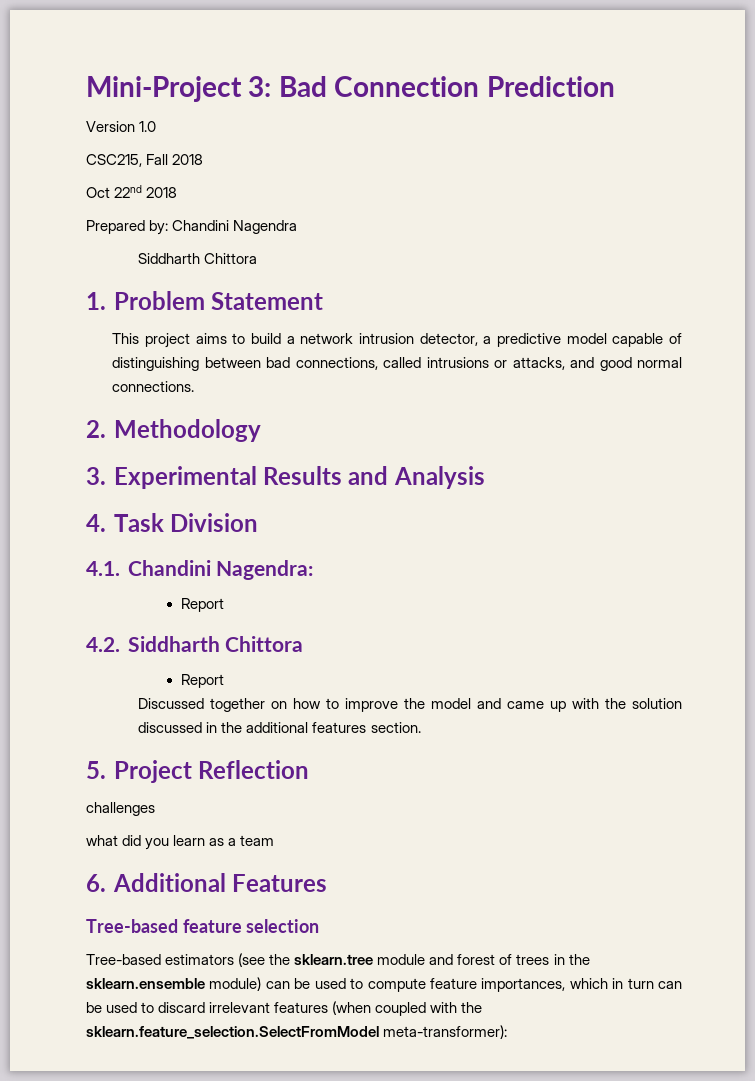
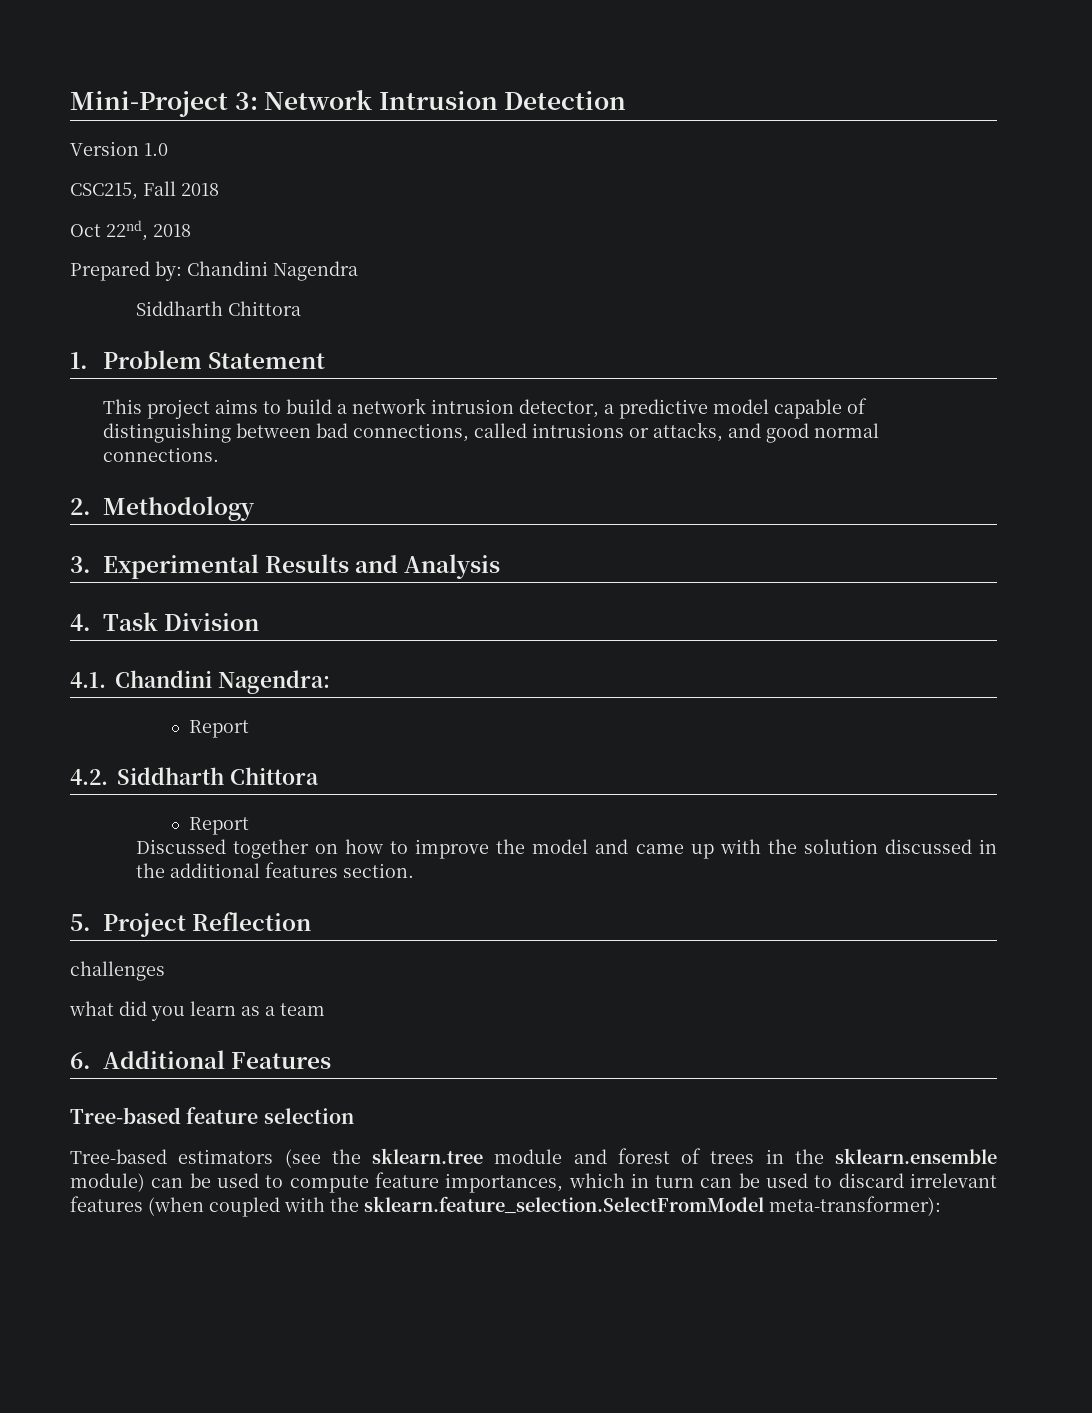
[278,76,615,97] Bad Connection Prediction -> [264,90,627,110] Network Intrusion Detection
[114,185,143,198] 22nd -> [106,220,148,241] 22nd,

